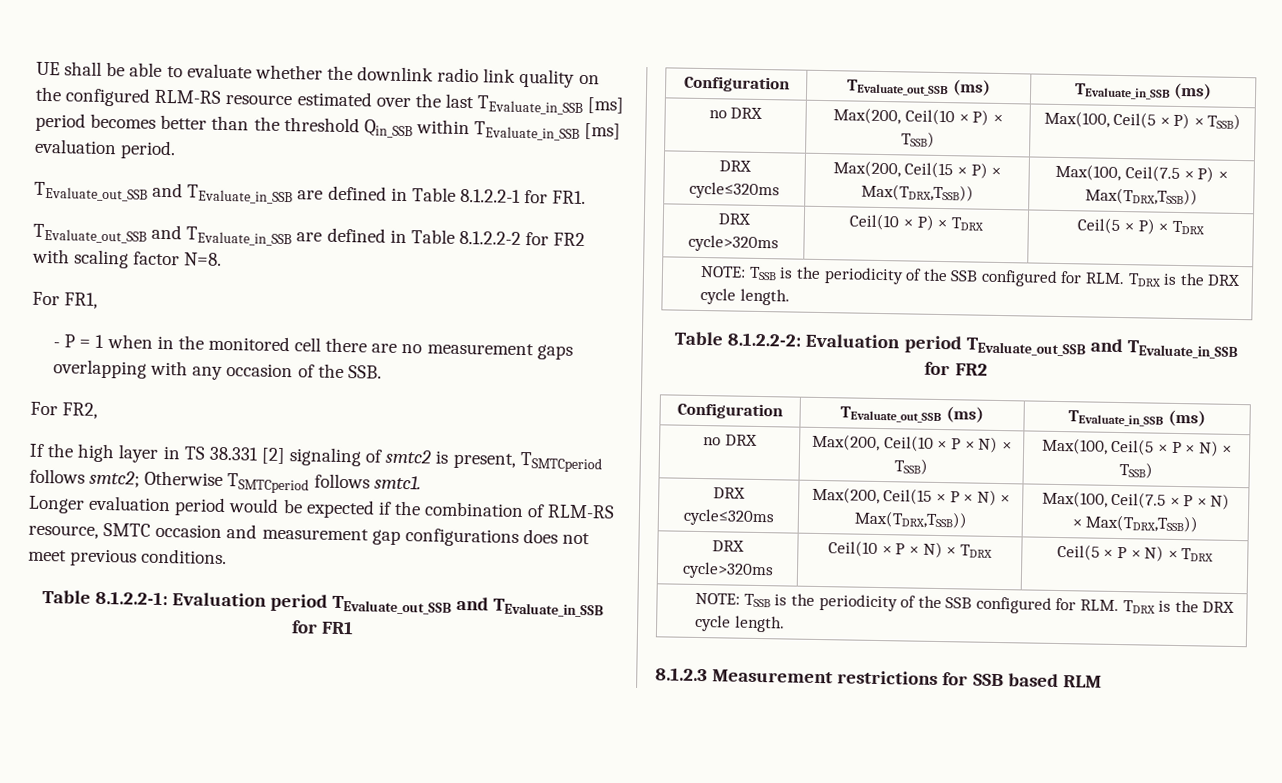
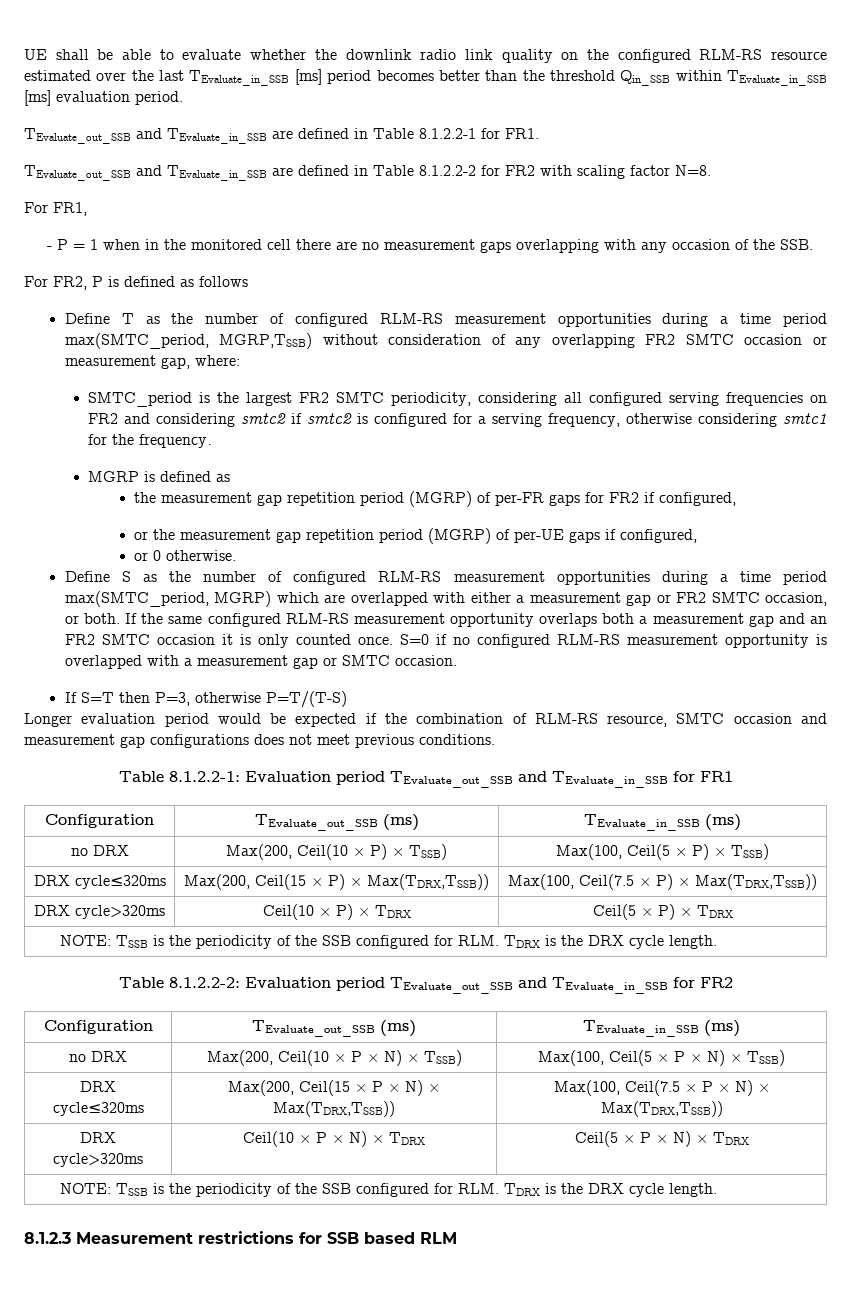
[29,443,602,473] [29,468,421,494] // If the high layer in TS 38.331 [2] signaling of smtc2 is present, TSMTCperiod follows smtc2; Otherwise TSMTCperiod follows smtc1. -> [92,276,248,287] [64,313,827,327] [64,333,827,349] [64,355,240,369] [87,392,827,407] [87,413,827,427] [87,434,212,448] [87,471,230,482] [134,491,737,507] [134,528,698,544] [134,550,237,561] [64,571,828,585] [64,591,828,607] [64,613,827,627] [64,634,828,648] [64,655,457,669] [64,691,347,708] P is defined as follows // Define T as the number of configured RLM-RS measurement opportunities during a time period max(SMTC_period, MGRP,TSSB) without consideration of any overlapping FR2 SMTC occasion or measurement gap, where: // SMTC_period is the largest FR2 SMTC periodicity, considering all configured serving frequencies on FR2 and considering smtc2 if smtc2 is configured for a serving frequency, otherwise considering smtc1 for the frequency. // MGRP is defined as // the measurement gap repetition period (MGRP) of per-FR gaps for FR2 if configured, // or the measurement gap repetition period (MGRP) of per-UE gaps if configured, // or 0 otherwise. // Define S as the number of configured RLM-RS measurement opportunities during a time period max(SMTC_period, MGRP) which are overlapped with either a measurement gap or FR2 SMTC occasion, or both. If the same configured RLM-RS measurement opportunity overlaps both a measurement gap and an FR2 SMTC occasion it is only counted once. S=0 if no configured RLM-RS measurement opportunity is overlapped with a measurement gap or SMTC occasion. // If S=T then P=3, otherwise P=T/(T-S)

